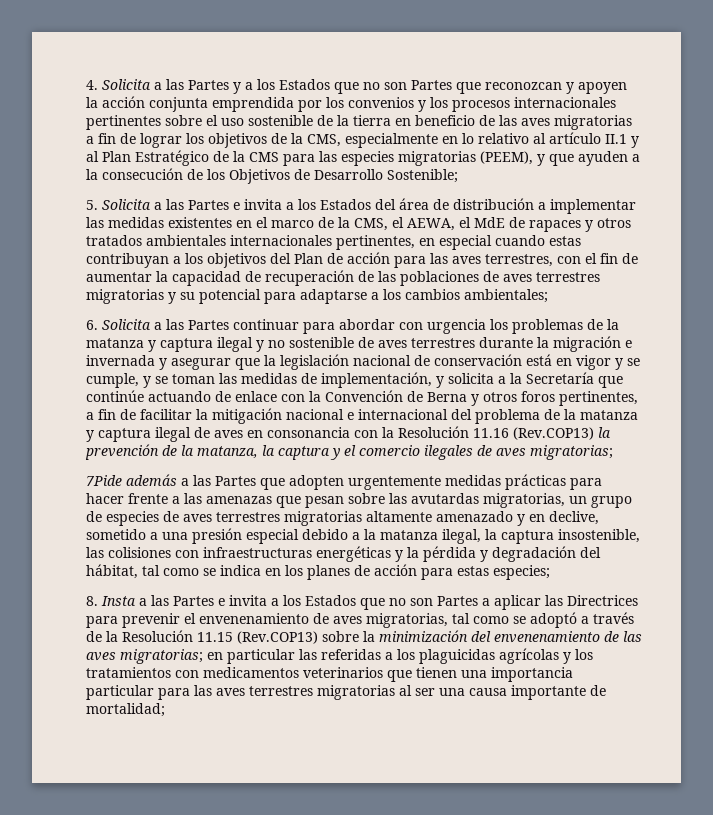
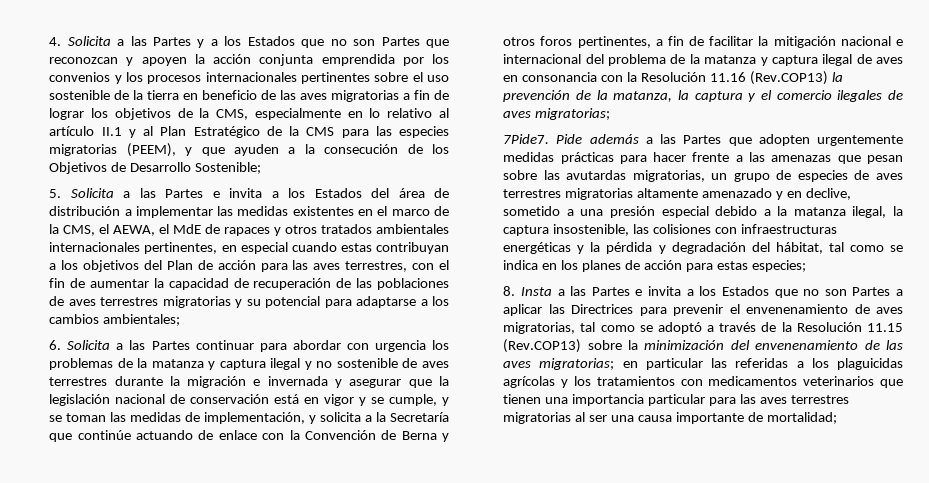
[86,475,123,486] 7Pide -> [503,134,583,144] 7Pide7. Pide

